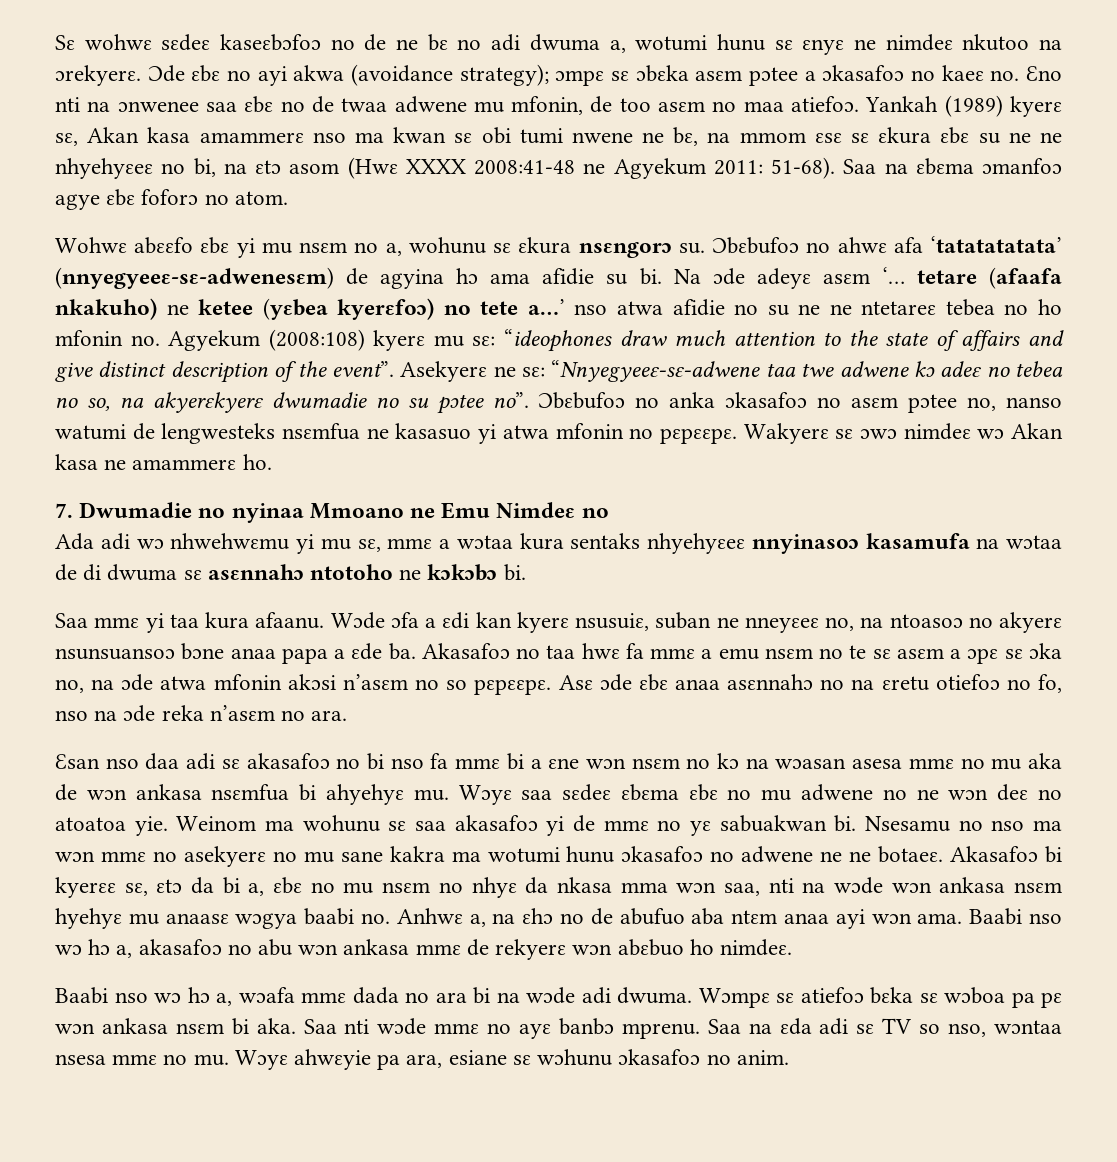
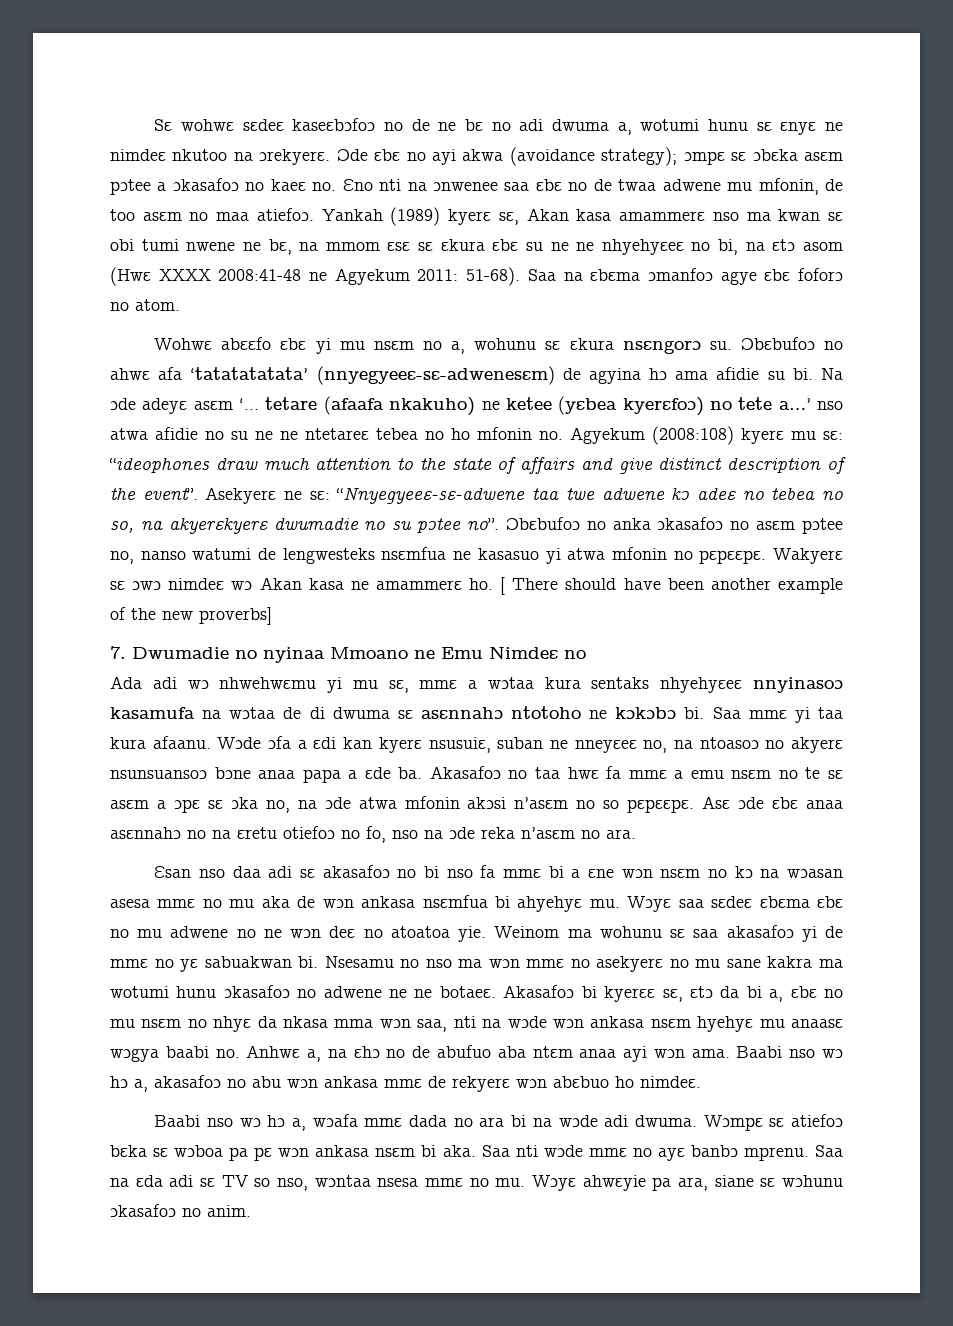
(272, 462) none -> [500,577,843,595] [110,607,272,625] [ There should have been another example of the new proverbs]
(526, 572) // -> (705, 713) none
[448,1050,507,1065] esiane -> [714,1175,754,1187] siane

